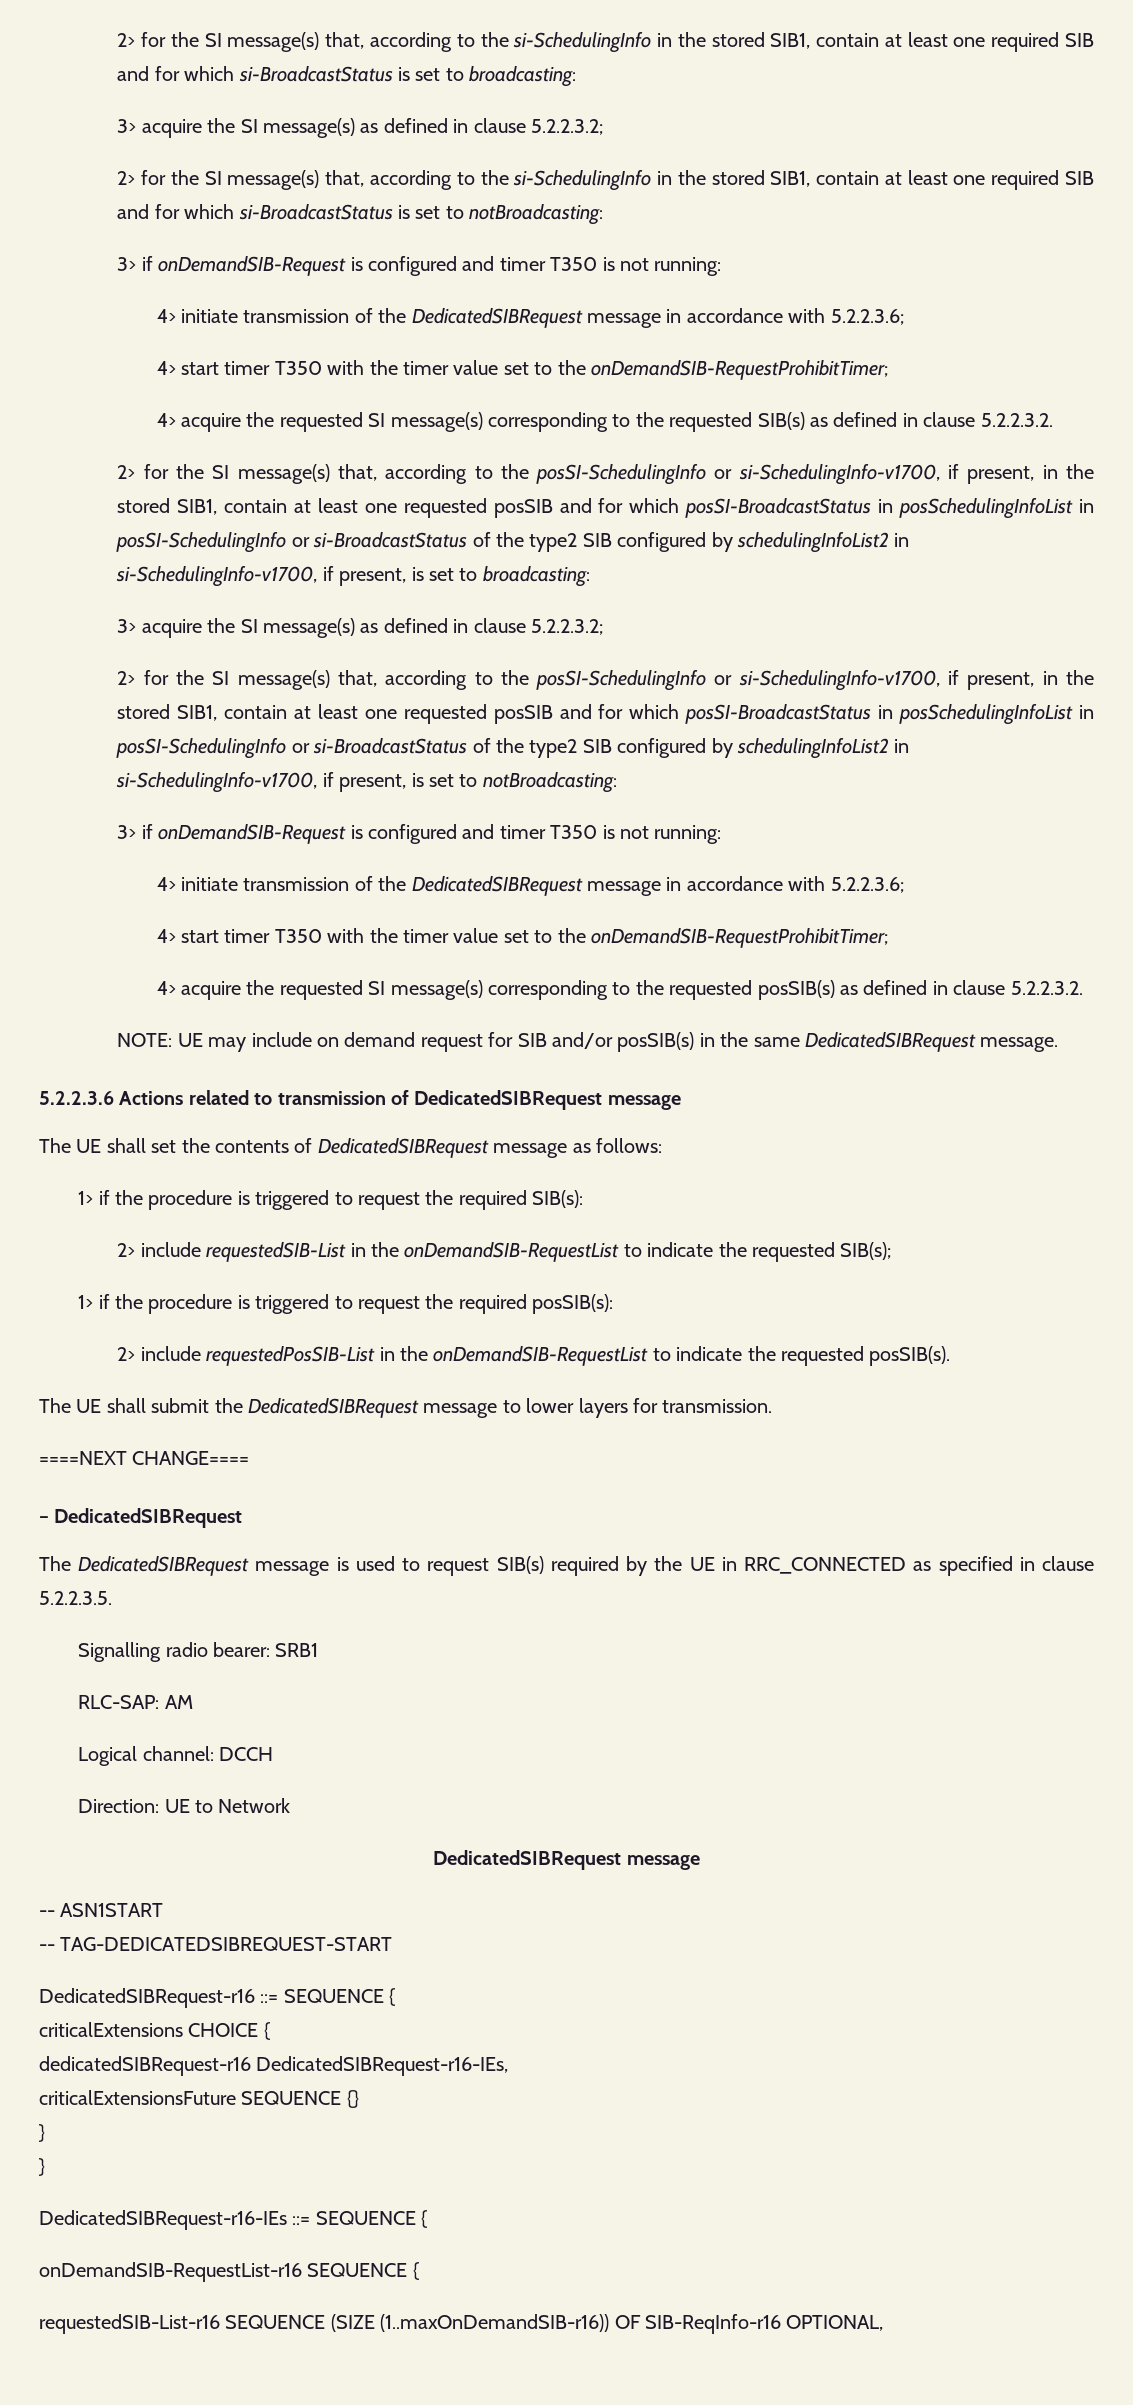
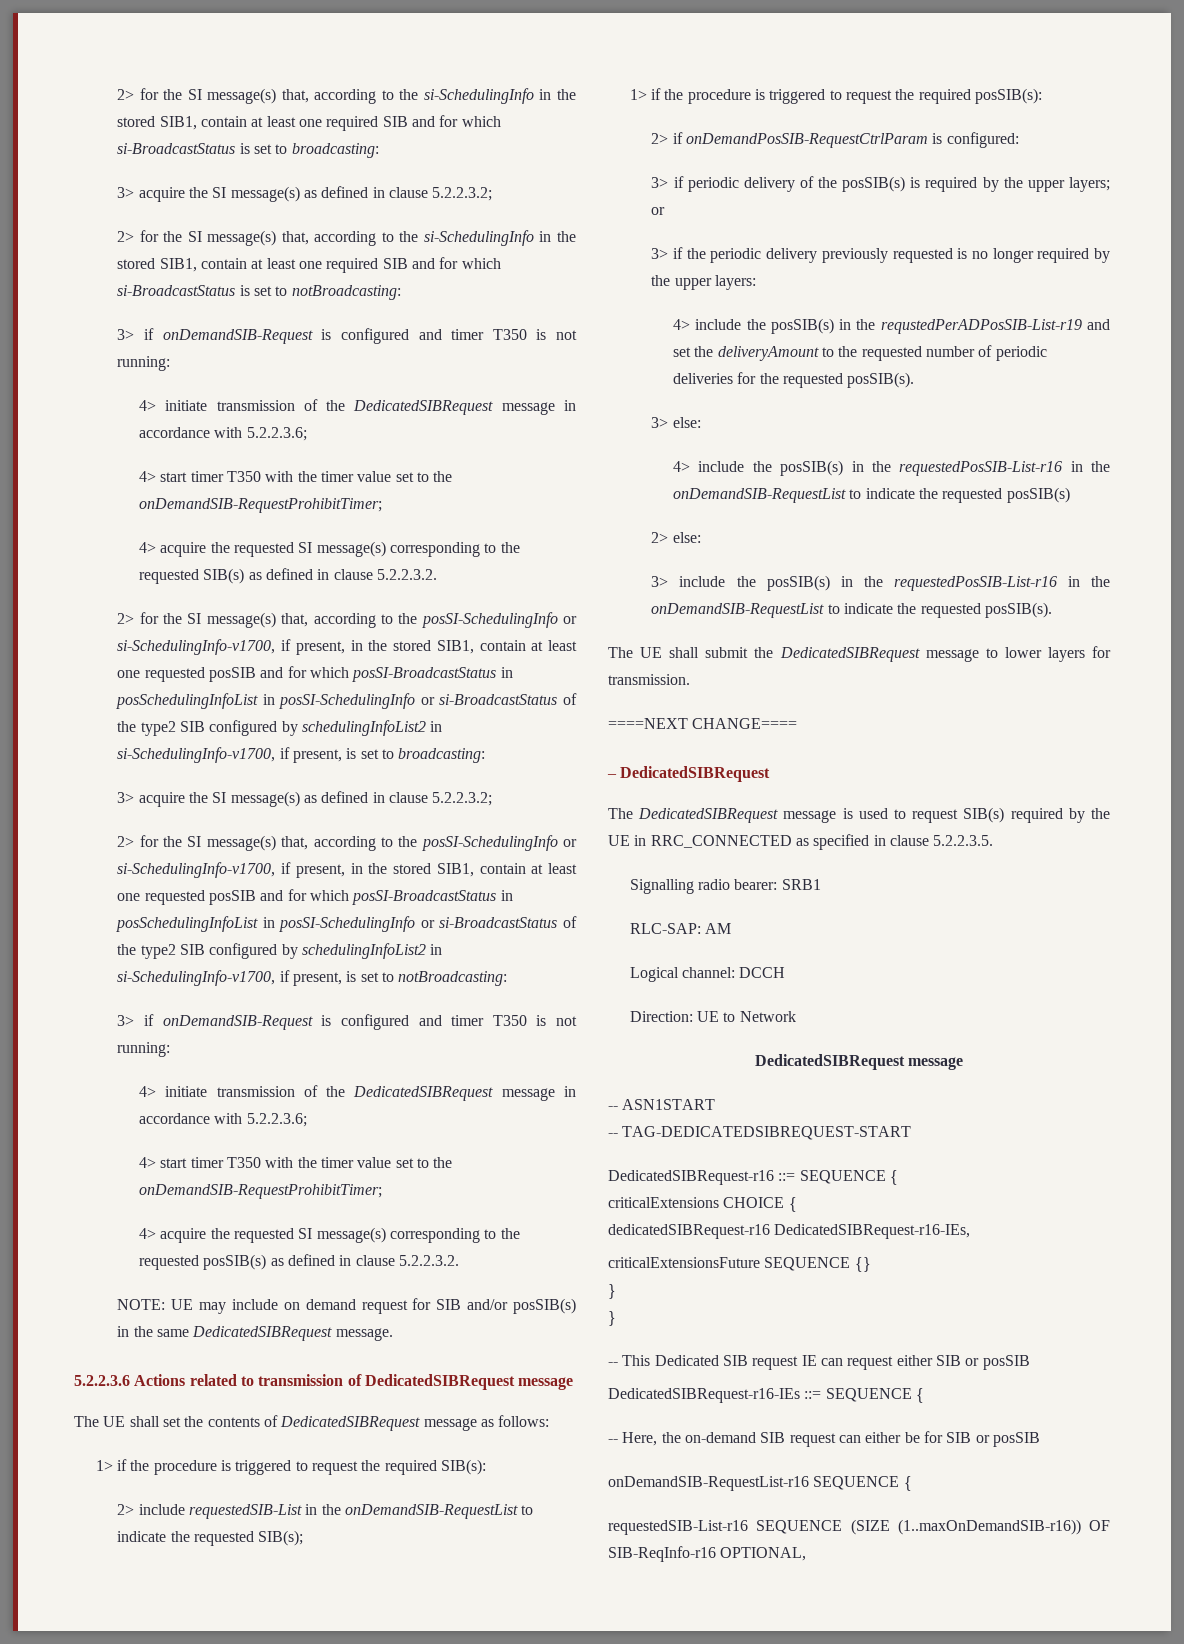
[140,1346,376,1366] include requestedPosSIB-List -> [672,132,1019,148] [651,176,1110,192] [651,207,666,215] [651,247,1110,263] [651,275,757,290] [673,318,1110,334] [673,345,1047,361] [673,372,915,388] [651,417,701,428] [673,460,1110,476] [673,487,1070,503] [651,532,701,543] [651,575,1057,591] if onDemandPosSIB-RequestCtrlParam is configured: // 3> if periodic delivery of the posSIB(s) is required by the upper layers; or // 3> if the periodic delivery previously requested is no longer required by the upper layers: // 4> include the posSIB(s) in the requstedPerADPosSIB-List-r19 and set the deliveryAmount to the requested number of periodic deliveries for the requested posSIB(s). // 3> else: // 4> include the posSIB(s) in the requestedPosSIB-List-r16 in the onDemandSIB-RequestList to indicate the requested posSIB(s) // 2> else: // 3> include the posSIB(s) in the requestedPosSIB-List-r16
[39,2210,428,2230] DedicatedSIBRequest-r16-IEs ::= SEQUENCE { -> [608,1355,1030,1370] [608,1388,924,1403] [608,1431,1040,1447] -- This Dedicated SIB request IE can request either SIB or posSIB // DedicatedSIBRequest-r16-IEs ::= SEQUENCE { // -- Here, the on-demand SIB request can either be for SIB or posSIB

